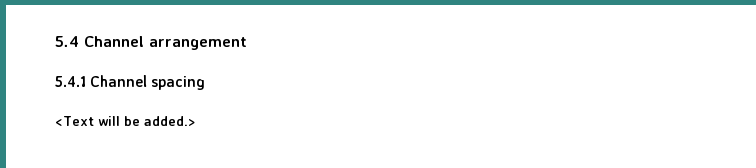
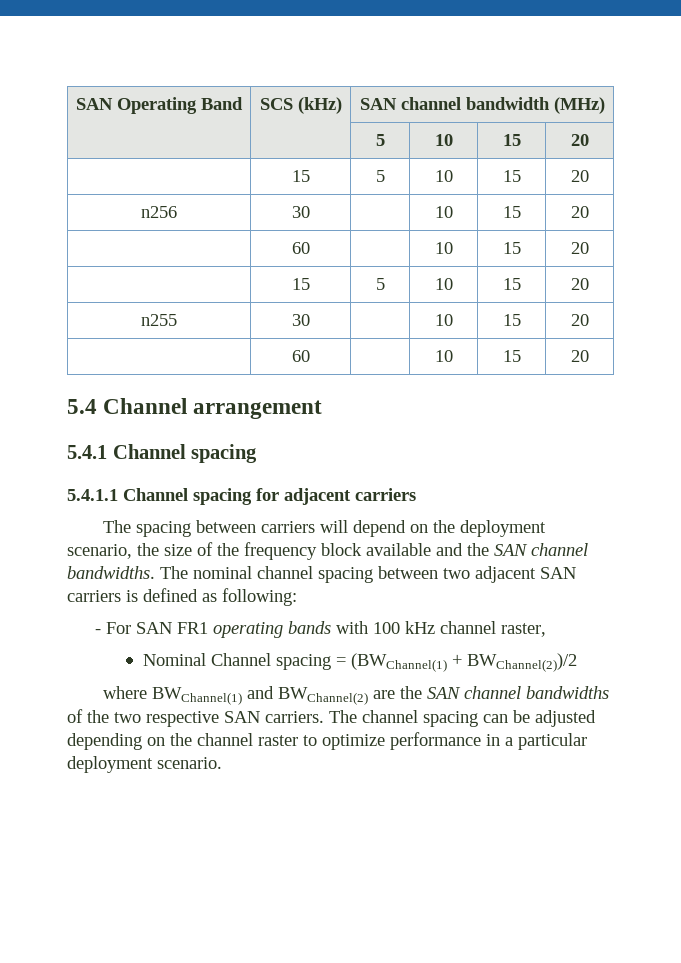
(55, 41) none -> [76,97,243,114] [259,97,342,114] [359,97,605,114] [375,134,385,146] [434,134,453,146] [502,134,521,146] [570,134,589,146] [291,170,310,182] [375,170,385,182] [434,170,453,182] [502,170,521,182] [570,170,589,182] [141,206,177,218] [291,206,310,218] [434,206,453,218] [502,206,521,218] [570,206,589,218] [291,242,310,254] [434,242,453,254] [502,242,521,254] [570,242,589,254] [291,278,310,290] [375,278,385,290] [434,278,453,290] [502,278,521,290] [570,278,589,290] [141,314,177,326] [291,314,310,326] [434,314,453,326] [502,314,521,326] [570,314,589,326] [291,350,310,362] [434,350,453,362] [502,350,521,362] [570,350,589,362] SAN Operating Band | SCS (kHz) | SAN channel bandwidth (MHz) // | | 5 | 10 | 15 | 20 // | 15 | 5 | 10 | 15 | 20 // n256 | 30 | | 10 | 15 | 20 // | 60 | | 10 | 15 | 20 // | 15 | 5 | 10 | 15 | 20 // n255 | 30 | | 10 | 15 | 20 // | 60 | | 10 | 15 | 20 //
[55,116,195,126] <Text will be added.> -> [67,488,416,505] [103,520,547,537] [67,542,588,560] [67,566,576,583] [67,588,297,606] [94,621,546,638] [142,653,577,672] [103,686,610,705] [67,709,596,727] [67,732,587,750] [67,756,222,773] 5.4.1.1 Channel spacing for adjacent carriers // The spacing between carriers will depend on the deployment scenario, the size of the frequency block available and the SAN channel bandwidths. The nominal channel spacing between two adjacent SAN carriers is defined as following: // - For SAN FR1 operating bands with 100 kHz channel raster, // Nominal Channel spacing = (BWChannel(1) + BWChannel(2))/2 // where BWChannel(1) and BWChannel(2) are the SAN channel bandwidths of the two respective SAN carriers. The channel spacing can be adjusted depending on the channel raster to optimize performance in a particular deployment scenario.

